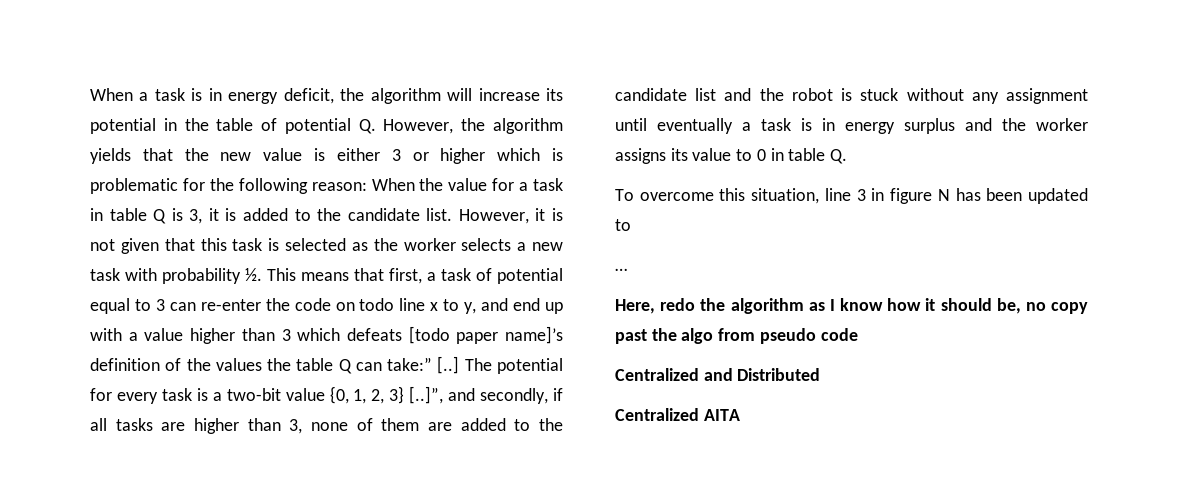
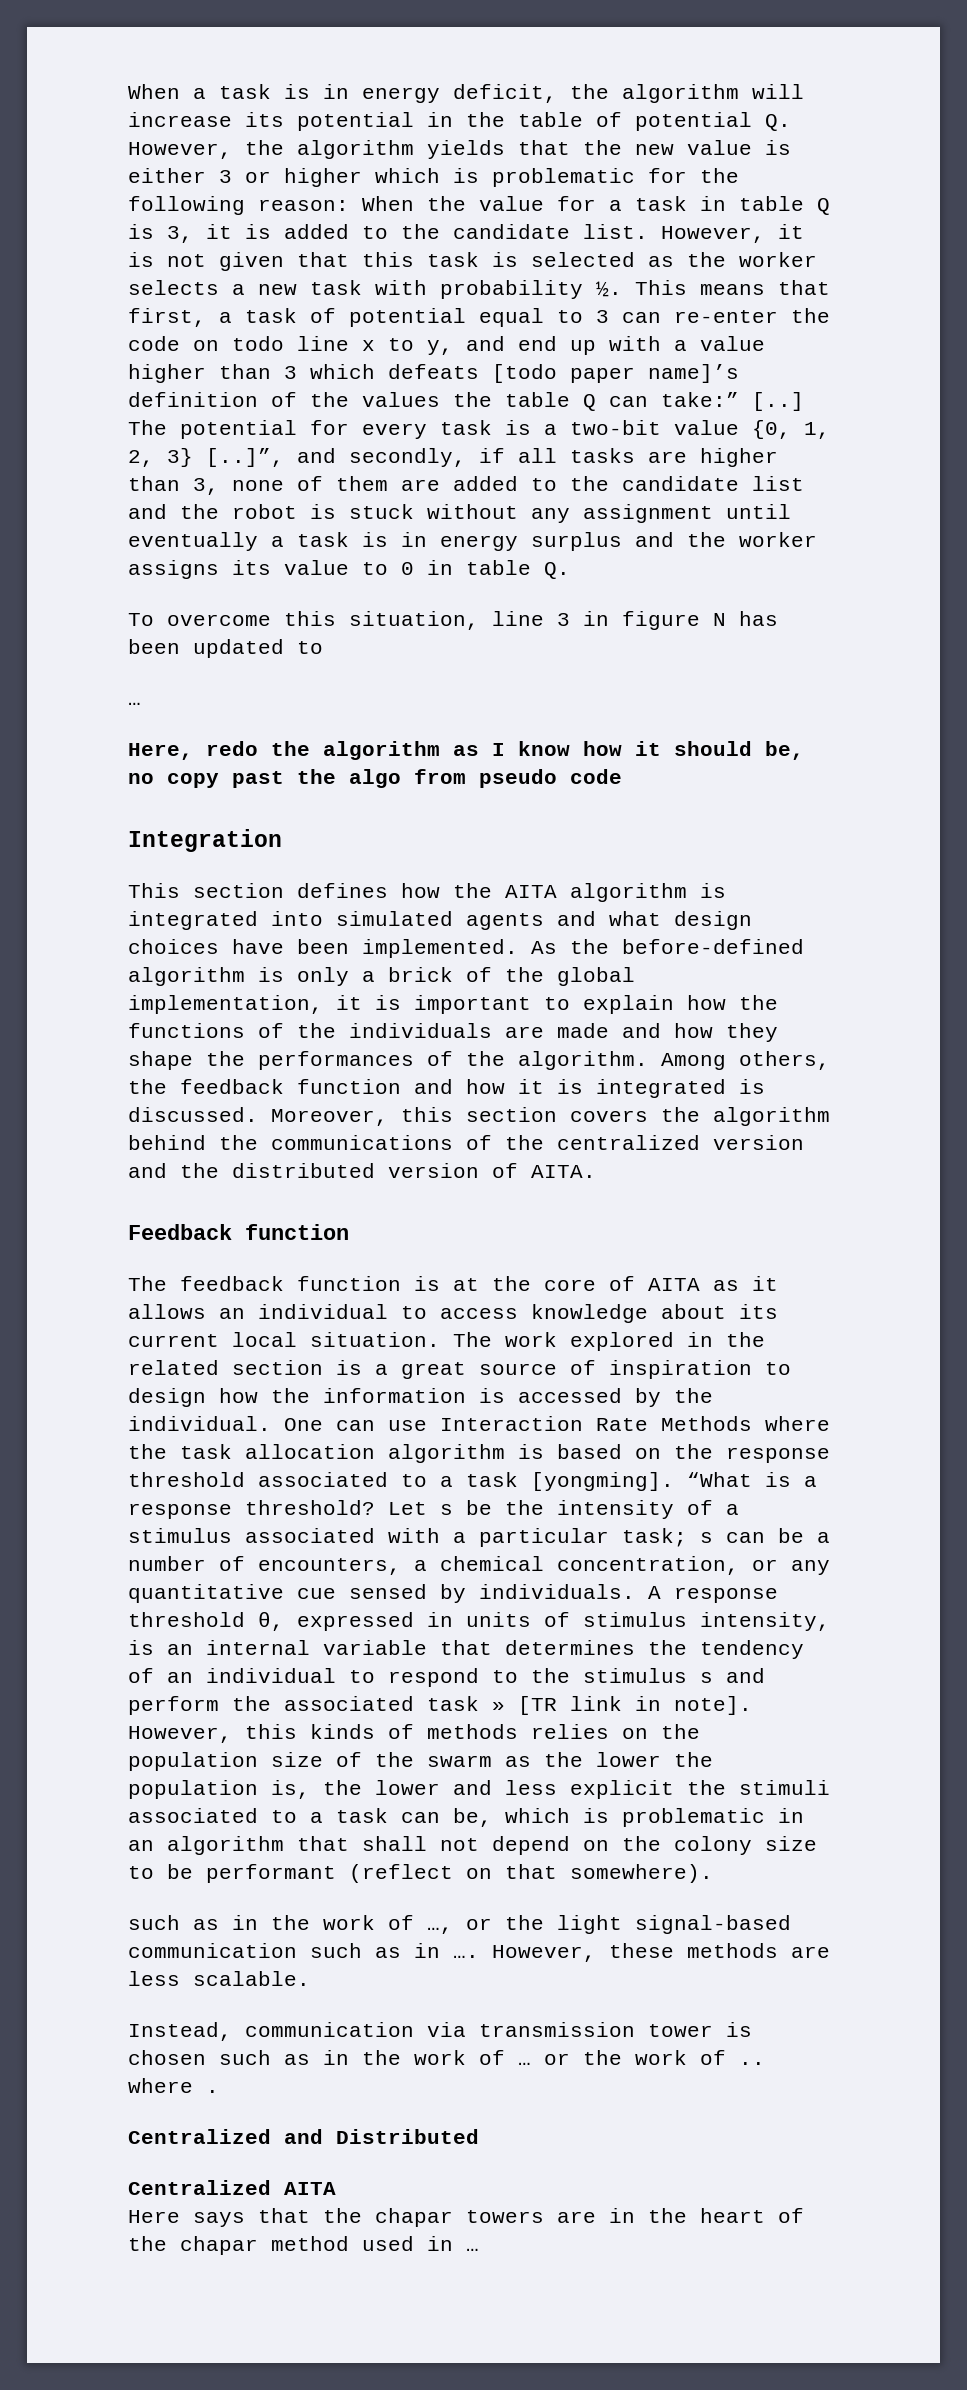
(858, 334) none -> [128,829,282,852] [128,883,726,902] [128,911,752,930] [128,939,804,958] [128,967,635,986] [128,995,778,1014] [128,1023,778,1042] [128,1051,830,1070] [128,1079,765,1098] [128,1107,830,1126] [128,1135,804,1150] [128,1163,596,1178] [128,1224,349,1240] [128,1276,778,1291] [128,1304,778,1323] [128,1332,765,1351] [128,1360,791,1379] [128,1388,713,1407] [128,1416,830,1431] [128,1444,830,1463] [128,1472,817,1491] [128,1500,739,1519] [128,1528,830,1547] [128,1556,830,1575] [128,1584,778,1603] [128,1612,830,1631] [128,1640,804,1659] [128,1668,765,1687] [128,1696,752,1715] [128,1724,700,1743] [128,1752,713,1771] [128,1780,830,1799] [128,1808,804,1827] [128,1836,817,1855] [128,1864,713,1883] [128,1915,791,1934] [128,1943,830,1962] [128,1971,310,1986] [128,2022,752,2041] [128,2050,765,2065] [128,2078,219,2093] // Integration // This section defines how the AITA algorithm is integrated into simulated agents and what design choices have been implemented. As the before-defined algorithm is only a brick of the global implementation, it is important to explain how the functions of the individuals are made and how they shape the performances of the algorithm. Among others, the feedback function and how it is integrated is discussed. Moreover, this section covers the algorithm behind the communications of the centralized version and the distributed version of AITA. // Feedback function // The feedback function is at the core of AITA as it allows an individual to access knowledge about its current local situation. The work explored in the related section is a great source of inspiration to design how the information is accessed by the individual. One can use Interaction Rate Methods where the task allocation algorithm is based on the response threshold associated to a task [yongming]. “What is a response threshold? Let s be the intensity of a stimulus associated with a particular task; s can be a number of encounters, a chemical concentration, or any quantitative cue sensed by individuals. A response threshold θ, expressed in units of stimulus intensity, is an internal variable that determines the tendency of an individual to respond to the stimulus s and perform the associated task » [TR link in note]. However, this kinds of methods relies on the population size of the swarm as the lower the population is, the lower and less explicit the stimuli associated to a task can be, which is problematic in an algorithm that shall not depend on the colony size to be performant (reflect on that somewhere). // such as in the work of …, or the light signal-based communication such as in …. However, these methods are less scalable. // Instead, communication via transmission tower is chosen such as in the work of … or the work of .. where .
(740, 415) none -> [128,2208,804,2227] [128,2236,479,2255] // Here says that the chapar towers are in the heart of the chapar method used in …

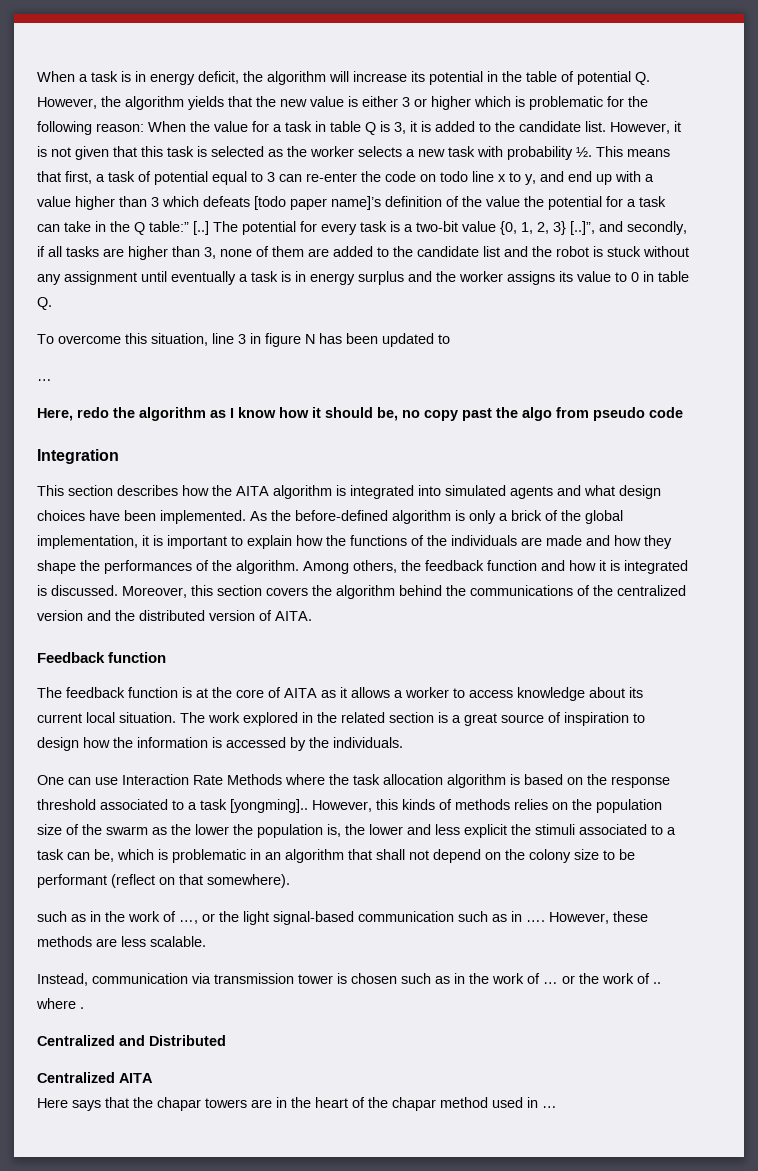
[362,392,739,411] values the table Q can take:” -> [486,196,666,210] [37,221,189,235] value the potential for a task can take in the Q table:”
[297,883,388,898] defines -> [117,485,178,496] describes
[219,1304,388,1319] an individual -> [394,687,449,698] a worker
[128,1416,271,1431] individual. -> [333,737,403,748] individuals. //
[531,1472,817,1491] [128,1500,739,1519] [128,1528,830,1547] [128,1556,830,1575] [128,1584,778,1603] [128,1612,830,1631] [128,1640,804,1659] [128,1668,765,1687] [128,1696,752,1715] [yongming]. “What is a response threshold? Let s be the intensity of a stimulus associated with a particular task; s can be a number of encounters, a chemical concentration, or any quantitative cue sensed by individuals. A response threshold θ, expressed in units of stimulus intensity, is an internal variable that determines the tendency of an individual to respond to the stimulus s and perform the associated task » [TR link in note]. -> [230,799,308,813] [yongming]..

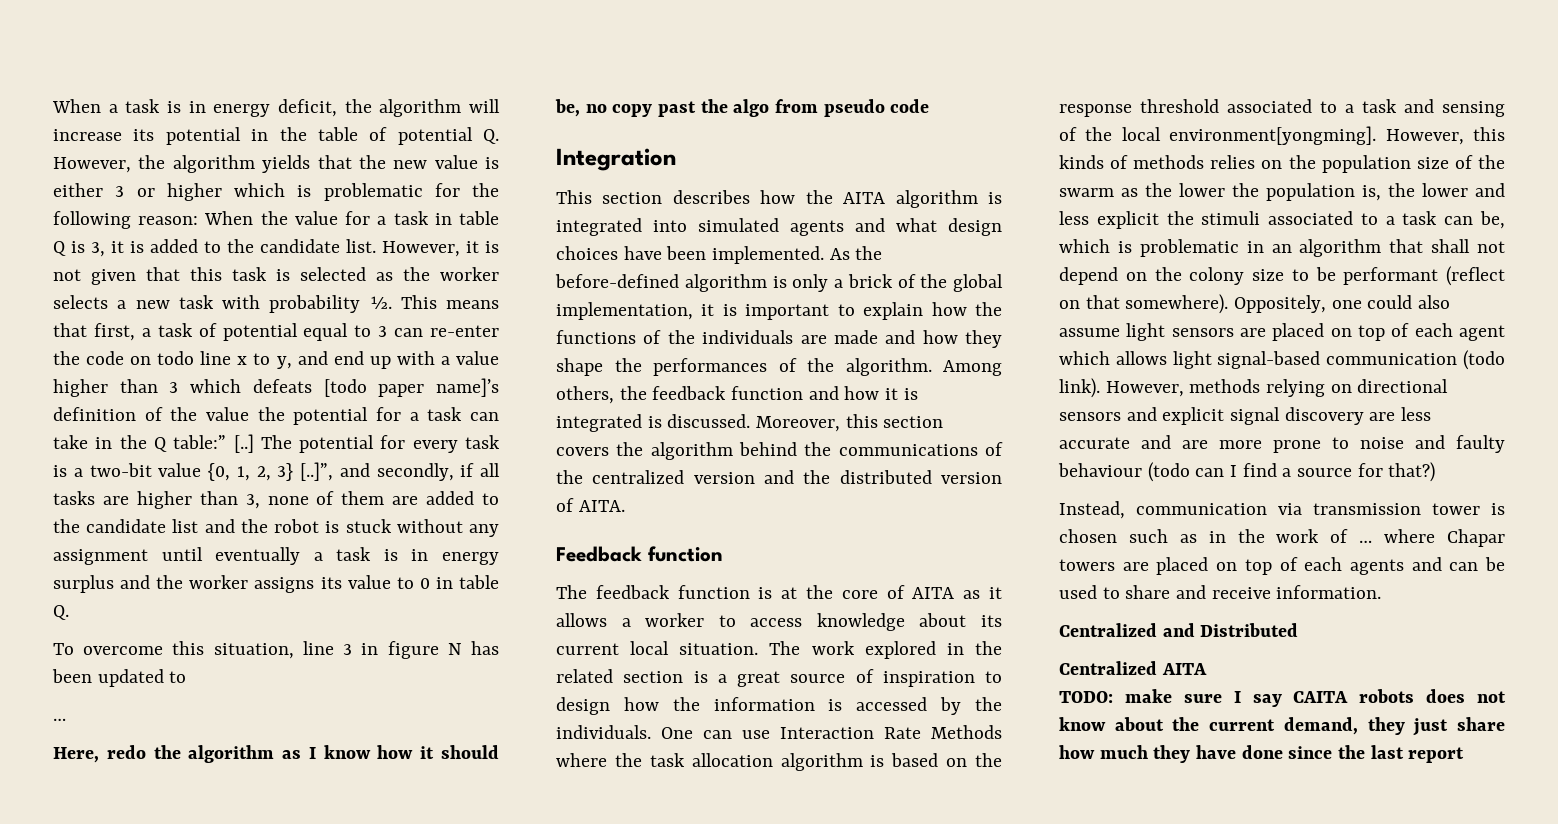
(403, 742) // -> (651, 732) none
[230,799,308,813] [yongming].. -> [1404,99,1505,117] [1059,126,1377,145] and sensing of the local environment[yongming].
[37,911,648,925] [37,936,206,947] // such as in the work of …, or the light signal-based communication such as in …. However, these methods are less scalable. -> [1234,295,1451,313] [1059,323,1505,341] [1059,350,1505,370] [1059,378,1449,398] [1059,407,1432,425] [1059,435,1505,453] [1058,462,1436,482] Oppositely, one could also assume light sensors are placed on top of each agent which allows light signal-based communication (todo link). However, methods relying on directional sensors and explicit signal discovery are less accurate and are more prone to noise and faulty behaviour (todo can I find a source for that?)
[562,973,661,984] [36,998,84,1009] or the work of .. where . -> [1384,529,1505,547] [1059,557,1505,575] [1059,585,1382,599] where Chapar towers are placed on top of each agents and can be used to share and receive information.
[37,1097,557,1111] Here says that the chapar towers are in the heart of the chapar method used in … -> [1059,689,1506,707] [1059,717,1505,736] [1059,745,1465,763] TODO: make sure I say CAITA robots does not know about the current demand, they just share how much they have done since the last report

